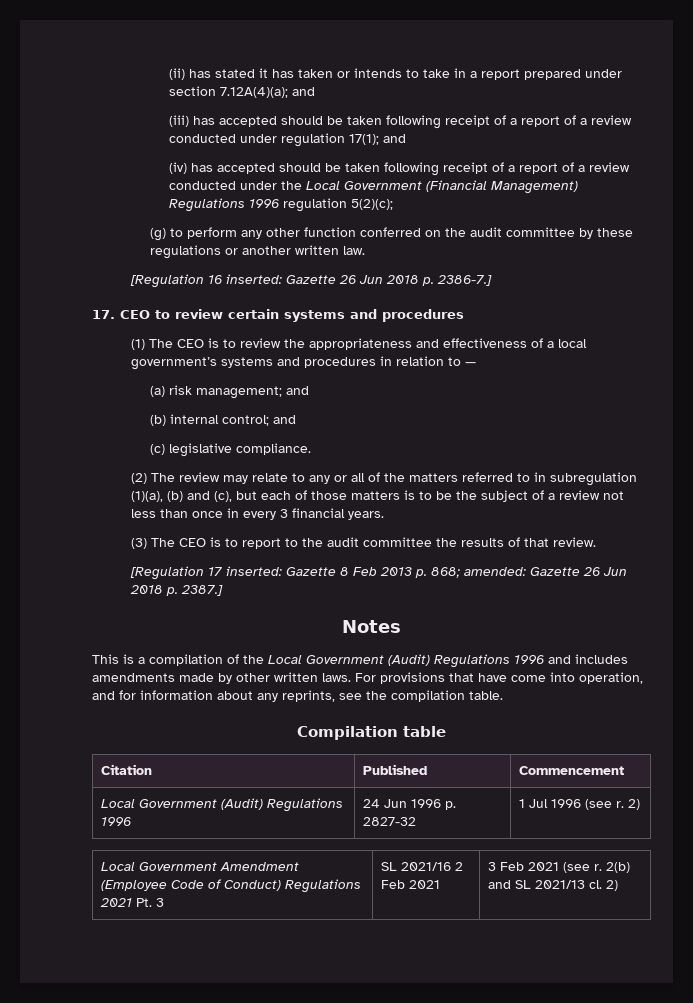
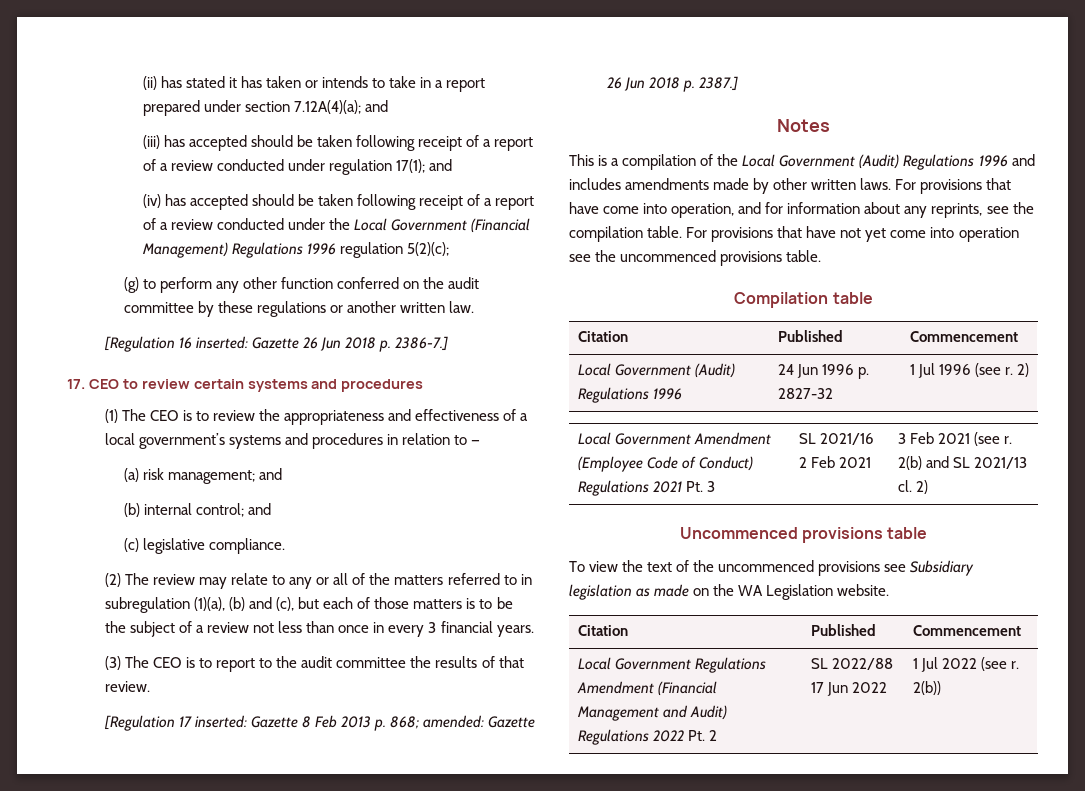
(503, 695) none -> [686,226,1019,242] [569,250,822,266] For provisions that have not yet come into operation see the uncommenced provisions table.
(618, 885) none -> [679,527,928,543] [569,560,975,576] [569,584,890,600] [577,625,628,636] [810,624,876,636] [912,625,1021,636] [577,657,766,673] [576,681,717,696] [576,705,727,721] [577,729,717,745] [810,658,893,670] [810,682,887,696] [912,657,1019,672] [912,681,941,695] // Uncommenced provisions table // To view the text of the uncommenced provisions see Subsidiary legislation as made on the WA Legislation website. // Citation | Published | Commencement // Local Government Regulations Amendment (Financial Management and Audit) Regulations 2022 Pt. 2 | SL 2022/88 17 Jun 2022 | 1 Jul 2022 (see r. 2(b))

